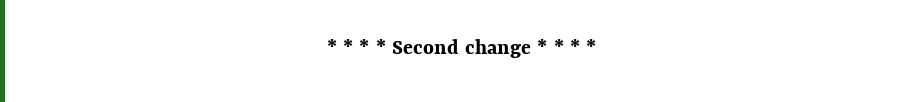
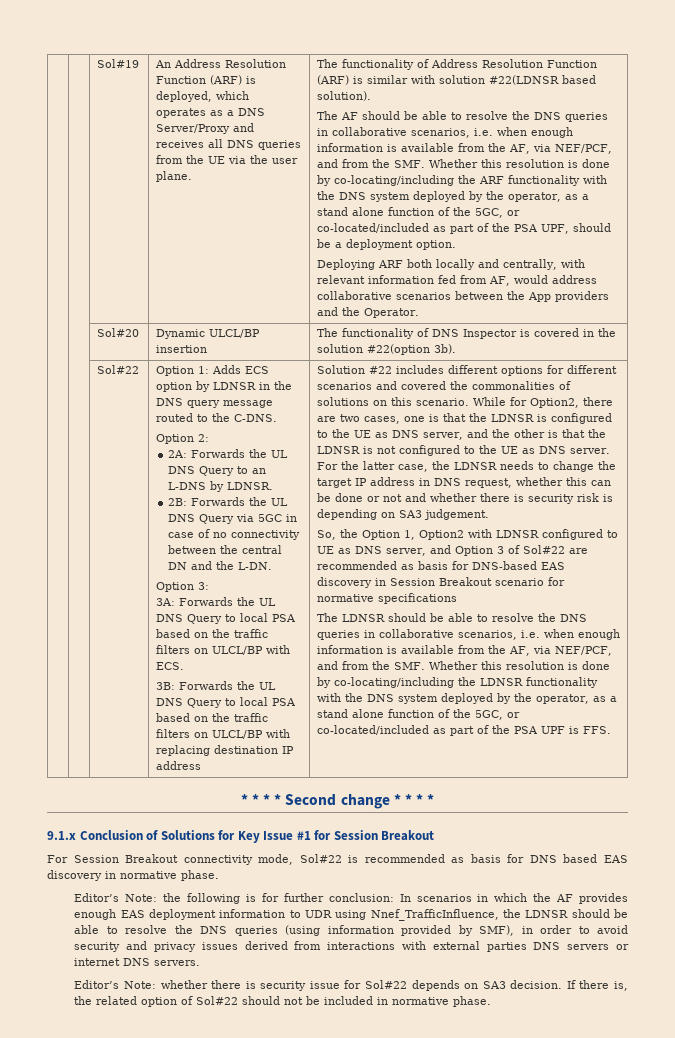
(327, 46) none -> [96,59,139,68] [154,59,286,68] [155,75,256,85] [155,91,249,102] [155,108,265,118] [155,123,254,134] [155,139,301,150] [155,155,298,164] [155,171,192,182] [316,59,597,70] [316,75,596,85] [316,91,371,101] [316,111,608,122] [316,127,573,138] [316,143,612,154] [316,159,610,168] [316,175,607,186] [316,191,589,202] [316,207,520,218] [316,223,611,234] [316,239,456,250] [316,259,585,270] [316,275,597,286] [316,291,609,302] [316,307,419,318] [96,328,139,337] [155,329,260,339] [155,345,207,353] [316,328,616,339] [316,344,456,355] [96,365,139,374] [155,365,269,376] [155,381,292,392] [155,398,273,408] [155,413,277,422] [155,434,209,444] [167,449,288,458] [167,466,266,476] [167,481,273,492] [167,497,288,506] [167,514,297,524] [167,529,300,540] [167,545,282,554] [167,561,272,570] [155,582,209,592] [155,597,276,606] [155,613,296,624] [155,629,268,638] [155,645,290,655] [155,662,184,670] [155,681,276,690] [155,697,296,708] [155,713,268,722] [155,729,290,739] [155,745,294,756] [155,761,201,770] [316,365,617,376] [316,381,571,390] [316,397,613,408] [316,413,612,424] [316,429,606,440] [316,445,610,456] [316,461,616,472] [316,477,611,488] [316,493,613,504] [316,509,489,520] [316,529,618,540] [316,545,588,556] [316,561,565,570] [316,577,565,588] [316,593,457,604] [316,613,587,622] [316,629,620,640] [316,645,612,656] [316,661,610,670] [316,677,598,688] [316,693,617,704] [316,709,520,720] [316,725,611,736] | | Sol#19 | An Address Resolution Function (ARF) is deployed, which operates as a DNS Server/Proxy and receives all DNS queries from the UE via the user plane. | The functionality of Address Resolution Function (ARF) is similar with solution #22(LDNSR based solution). // The AF should be able to resolve the DNS queries in collaborative scenarios, i.e. when enough information is available from the AF, via NEF/PCF, and from the SMF. Whether this resolution is done by co-locating/including the ARF functionality with the DNS system deployed by the operator, as a stand alone function of the 5GC, or co-located/included as part of the PSA UPF, should be a deployment option. // Deploying ARF both locally and centrally, with relevant information fed from AF, would address collaborative scenarios between the App providers and the Operator. // | | Sol#20 | Dynamic ULCL/BP insertion | The functionality of DNS Inspector is covered in the solution #22(option 3b). // | | Sol#22 | Option 1: Adds ECS option by LDNSR in the DNS query message routed to the C-DNS. // Option 2: // 2A: Forwards the UL DNS Query to an L-DNS by LDNSR. // 2B: Forwards the UL DNS Query via 5GC in case of no connectivity between the central DN and the L-DN. // Option 3: // 3A: Forwards the UL DNS Query to local PSA based on the traffic filters on ULCL/BP with ECS. // 3B: Forwards the UL DNS Query to local PSA based on the traffic filters on ULCL/BP with replacing destination IP address | Solution #22 includes different options for different scenarios and covered the commonalities of solutions on this scenario. While for Option2, there are two cases, one is that the LDNSR is configured to the UE as DNS server, and the other is that the LDNSR is not configured to the UE as DNS server. For the latter case, the LDNSR needs to change the target IP address in DNS request, whether this can be done or not and whether there is security risk is depending on SA3 judgement. // So, the Option 1, Option2 with LDNSR configured to UE as DNS server, and Option 3 of Sol#22 are recommended as basis for DNS-based EAS discovery in Session Breakout scenario for normative specifications // The LDNSR should be able to resolve the DNS queries in collaborative scenarios, i.e. when enough information is available from the AF, via NEF/PCF, and from the SMF. Whether this resolution is done by co-locating/including the LDNSR functionality with the DNS system deployed by the operator, as a stand alone function of the 5GC, or co-located/included as part of the PSA UPF is FFS. //
(596, 46) none -> [47,830,435,843] [47,854,629,865] [47,870,219,881] [74,893,629,904] [74,909,628,921] [74,925,628,936] [74,941,629,952] [74,958,201,966] [74,980,629,991] [74,996,492,1007] // 9.1.x Conclusion of Solutions for Key Issue #1 for Session Breakout // For Session Breakout connectivity mode, Sol#22 is recommended as basis for DNS based EAS discovery in normative phase. // Editor’s Note: the following is for further conclusion: In scenarios in which the AF provides enough EAS deployment information to UDR using Nnef_TrafficInfluence, the LDNSR should be able to resolve the DNS queries (using information provided by SMF), in order to avoid security and privacy issues derived from interactions with external parties DNS servers or internet DNS servers. // Editor’s Note: whether there is security issue for Sol#22 depends on SA3 decision. If there is, the related option of Sol#22 should not be included in normative phase.

